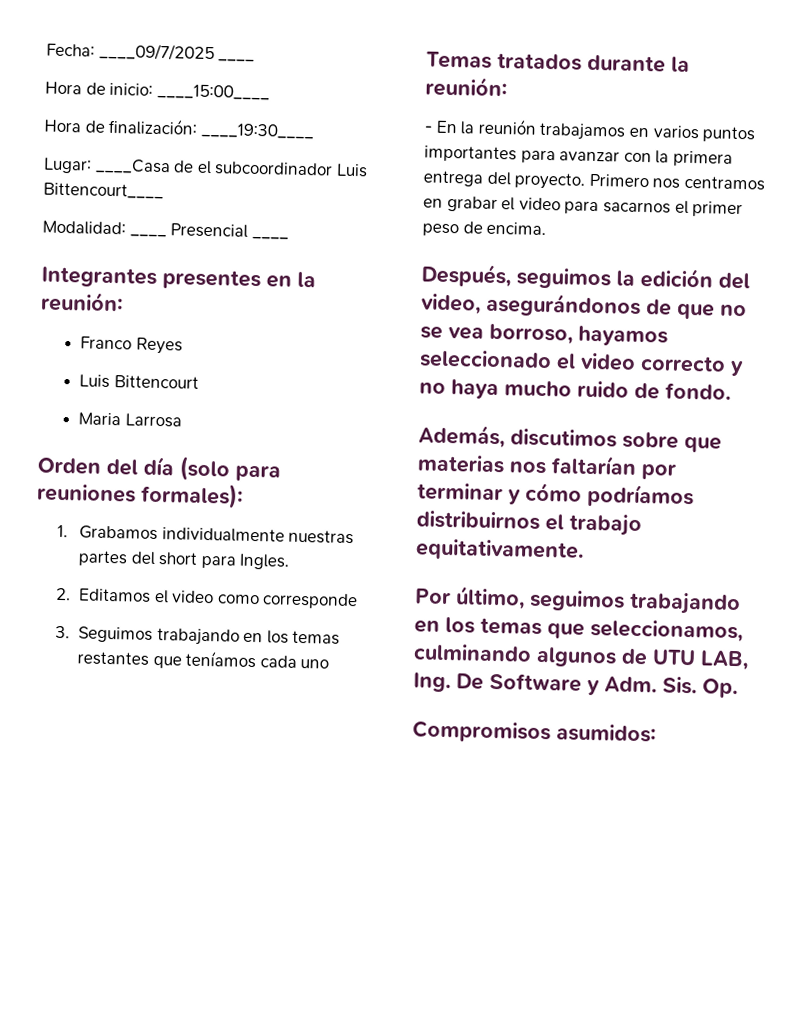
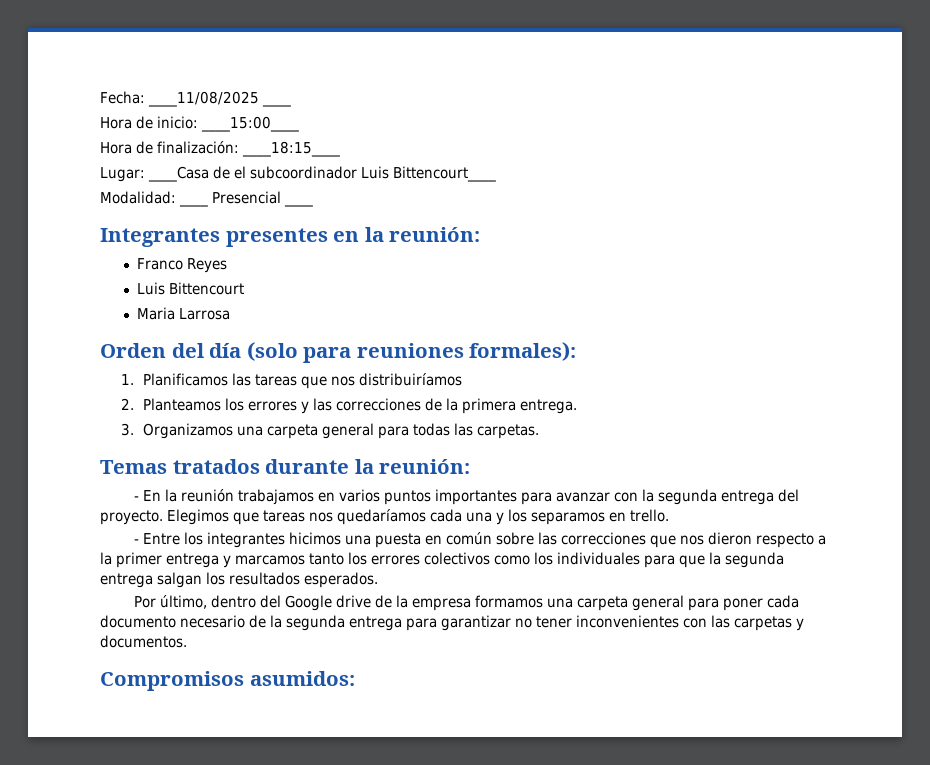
[98,42,215,62] ____09/7/2025 -> [148,91,259,107] ____11/08/2025
[200,122,314,140] ____19:30____ -> [242,141,340,157] ____18:15____
[78,525,355,545] [77,550,291,570] [56,587,359,610] [55,625,341,646] [76,650,330,669] Grabamos individualmente nuestras partes del short para Ingles. // 2. Editamos el video como corresponde // 3. Seguimos trabajando en los temas restantes que teníamos cada uno -> [142,373,462,389] [121,398,577,414] [121,423,539,439] Planificamos las tareas que nos distribuiríamos // 2. Planteamos los errores y las correcciones de la primera entrega. // 3. Organizamos una carpeta general para todas las carpetas.
[672,150,733,167] primera -> [657,489,717,505] segunda
[588,173,765,191] [423,195,744,218] [422,221,547,237] [421,263,750,290] [421,292,747,320] [420,323,668,347] [419,349,744,377] [419,379,731,400] [418,424,722,453] [417,454,676,480] [417,482,694,509] [416,510,642,537] [415,538,584,562] [415,586,741,616] [414,617,743,643] [413,643,749,671] [413,672,738,699] Primero nos centramos en grabar el video para sacarnos el primer peso de encima. // Después, seguimos la edición del video, asegurándonos de que no se vea borroso, hayamos seleccionado el video correcto y no haya mucho ruido de fondo. // Además, discutimos sobre que materias nos faltarían por terminar y cómo podríamos distribuirnos el trabajo equitativamente. // Por último, seguimos trabajando en los temas que seleccionamos, culminando algunos de UTU LAB, Ing. De Software y Adm. Sis. Op. -> [167,509,669,525] [133,532,826,548] [100,552,784,568] [100,572,378,588] [133,595,799,611] [100,615,804,631] [100,635,187,648] Elegimos que tareas nos quedaríamos cada una y los separamos en trello. // - Entre los integrantes hicimos una puesta en común sobre las correcciones que nos dieron respecto a la primer entrega y marcamos tanto los errores colectivos como los individuales para que la segunda entrega salgan los resultados esperados. // Por último, dentro del Google drive de la empresa formamos una carpeta general para poner cada documento necesario de la segunda entrega para garantizar no tener inconvenientes con las carpetas y documentos.

